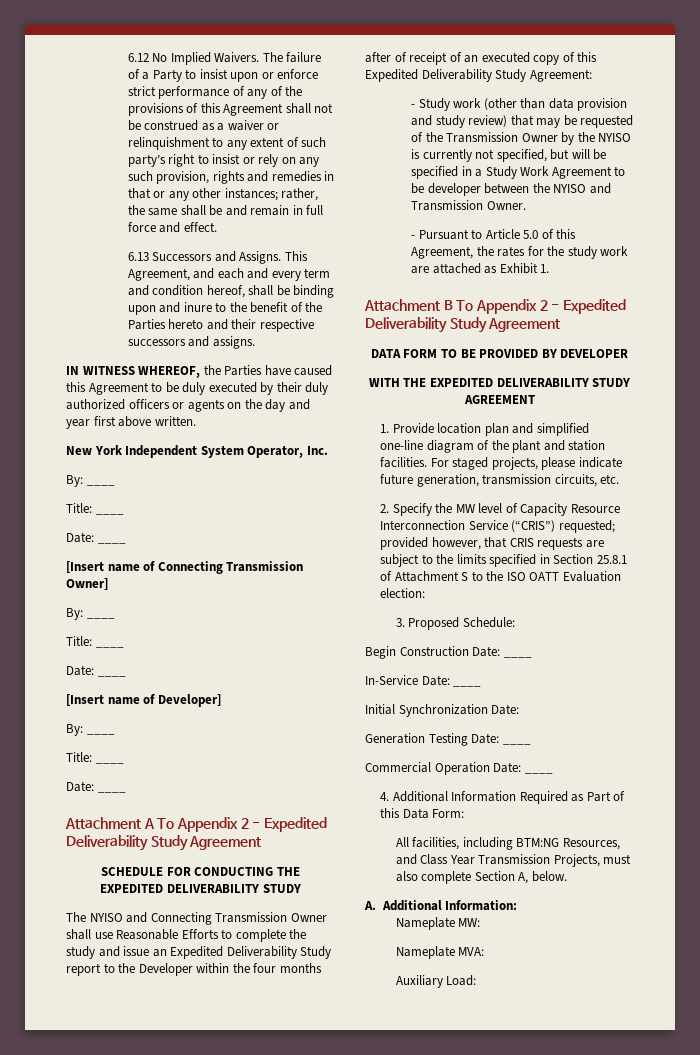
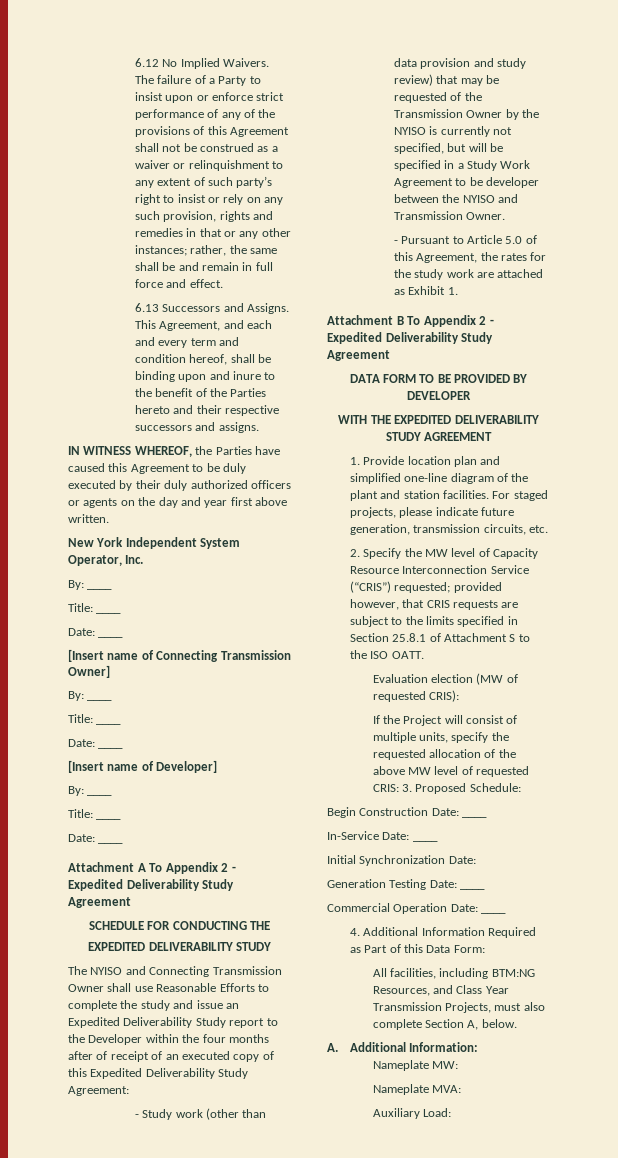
[529,571,621,582] [380,588,426,598] OATT Evaluation election: // -> [391,651,424,659] [372,673,518,685] [372,690,459,702] [372,715,518,726] [372,732,509,743] [372,749,516,760] [372,766,530,777] [372,784,399,792] OATT. // Evaluation election (MW of requested CRIS): // If the Project will consist of multiple units, specify the requested allocation of the above MW level of requested CRIS:

